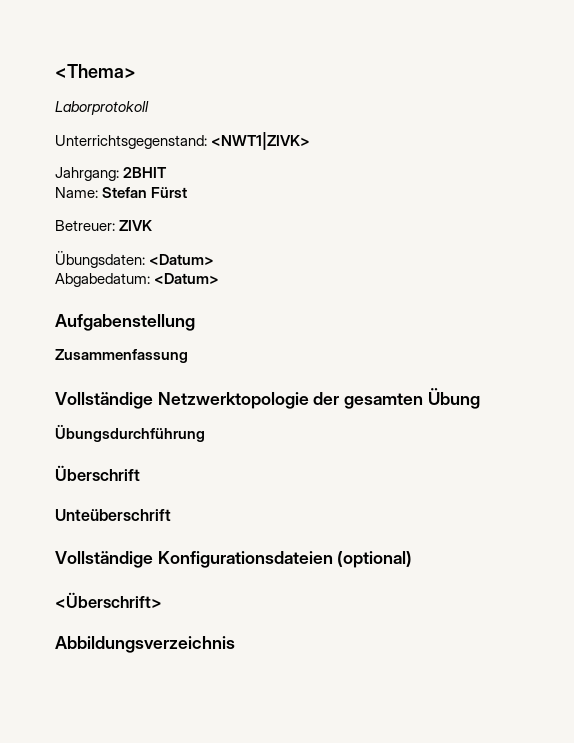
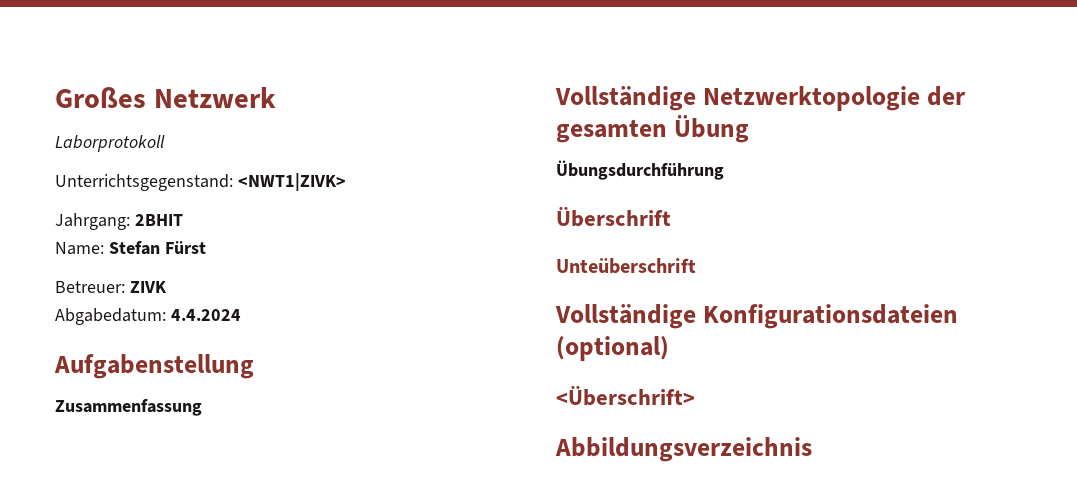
[55,64,136,78] <Thema> -> [55,87,276,108] Großes Netzwerk
[55,251,215,268] // Übungsdaten: <Datum> -> (167, 287) none
[154,273,220,284] <Datum> -> [170,309,241,321] 4.4.2024

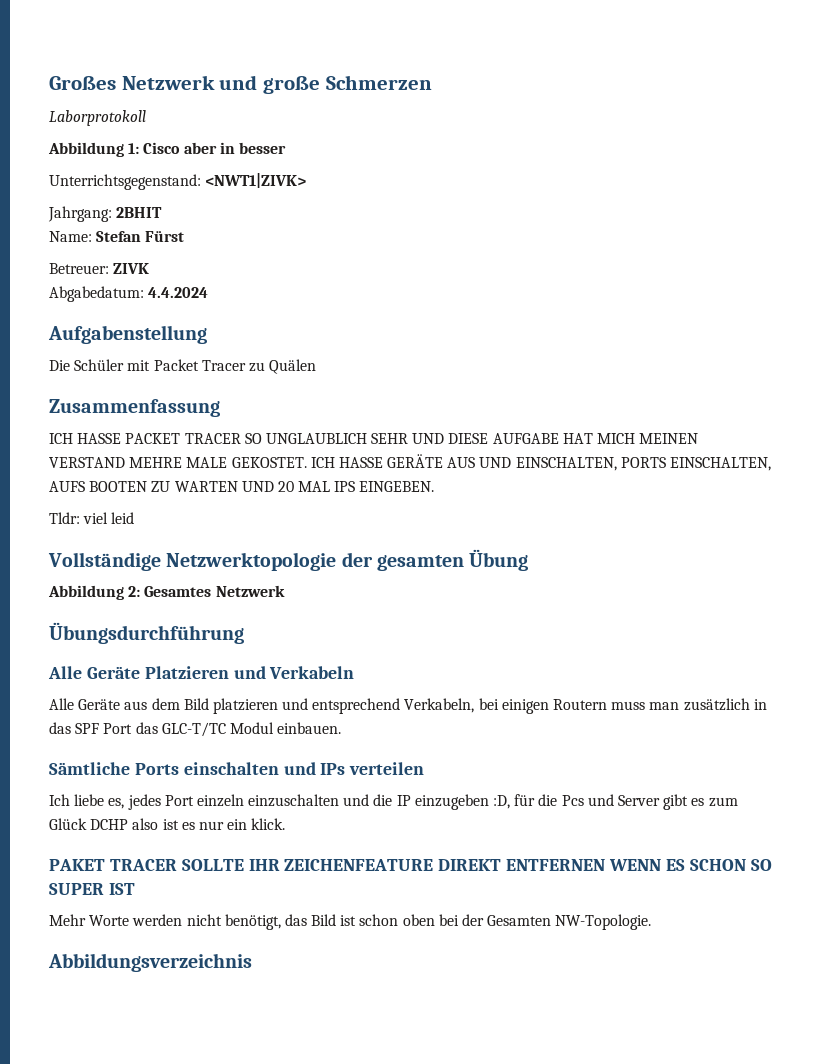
[55,135,165,152] // Laborprotokoll -> [219,75,432,94] [49,110,146,126] [48,142,286,157] und große Schmerzen // Laborprotokoll // Abbildung 1: Cisco aber in besser
[55,399,202,416] Zusammenfassung -> [49,359,317,374] [49,399,220,417] [49,433,699,444] [49,454,772,471] [49,481,435,492] [49,512,135,524] Die Schüler mit Packet Tracer zu Quälen // Zusammenfassung // ICH HASSE PACKET TRACER SO UNGLAUBLICH SEHR UND DIESE AUFGABE HAT MICH MEINEN VERSTAND MEHRE MALE GEKOSTET. ICH HASSE GERÄTE AUS UND EINSCHALTEN, PORTS EINSCHALTEN, AUFS BOOTEN ZU WARTEN UND 20 MAL IPS EINGEBEN. // Tldr: viel leid
[556,160,724,180] [556,206,671,227] [556,258,696,274] [555,304,958,329] [556,336,669,361] [556,385,695,406] Übungsdurchführung // Überschrift // Unteüberschrift // Vollständige Konfigurationsdateien (optional) // <Überschrift> -> [48,585,285,600] [49,622,244,644] [48,666,355,679] [49,698,767,714] [49,722,342,737] [49,762,425,775] [49,794,738,810] [49,818,286,830] [49,859,772,871] [49,883,135,895] [49,914,652,930] Abbildung 2: Gesamtes Netzwerk // Übungsdurchführung // Alle Geräte Platzieren und Verkabeln // Alle Geräte aus dem Bild platzieren und entsprechend Verkabeln, bei einigen Routern muss man zusätzlich in das SPF Port das GLC-T/TC Modul einbauen. // Sämtliche Ports einschalten und IPs verteilen // Ich liebe es, jedes Port einzeln einzuschalten und die IP einzugeben :D, für die Pcs und Server gibt es zum Glück DCHP also ist es nur ein klick. // PAKET TRACER SOLLTE IHR ZEICHENFEATURE DIREKT ENTFERNEN WENN ES SCHON SO SUPER IST // Mehr Worte werden nicht benötigt, das Bild ist schon oben bei der Gesamten NW-Topologie.

